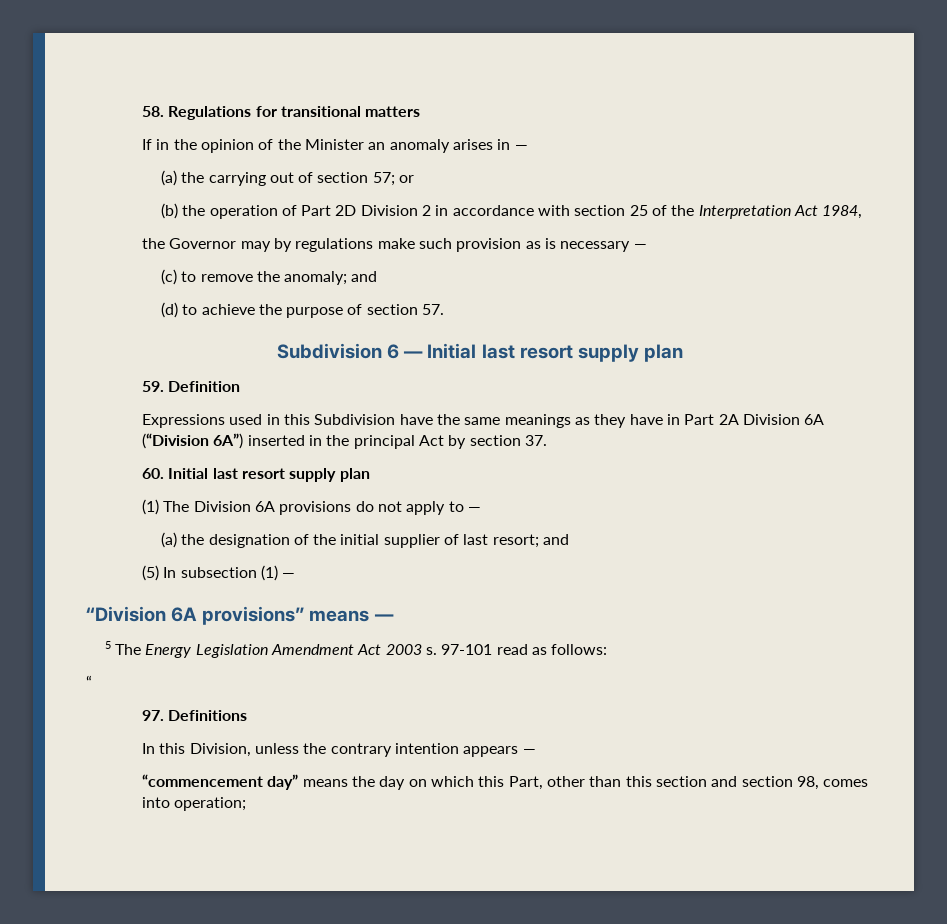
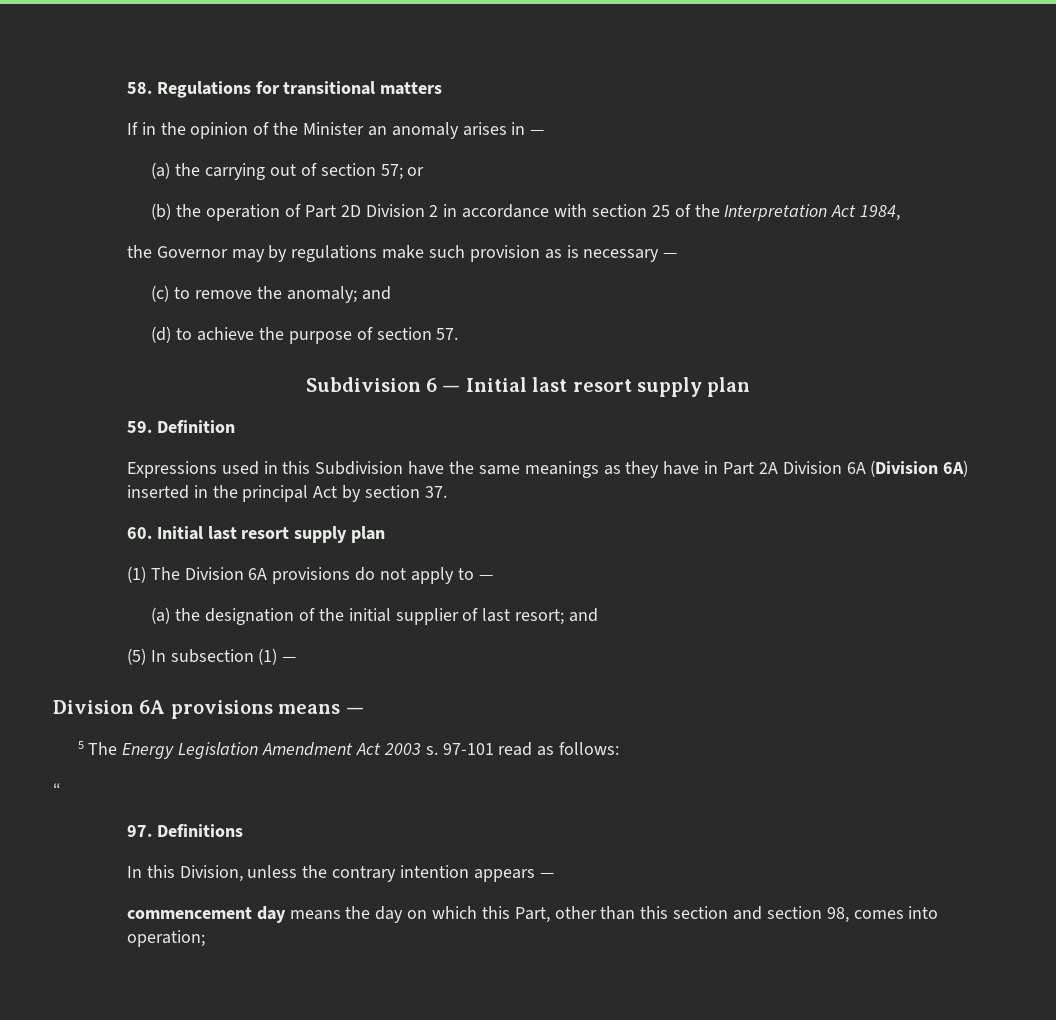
[142,433,244,449] (“Division 6A”) -> [870,460,969,477] (Division 6A)
[86,606,305,625] “Division 6A provisions” -> [53,700,273,719] Division 6A provisions
[142,774,299,790] “commencement day” -> [126,906,286,923] commencement day

